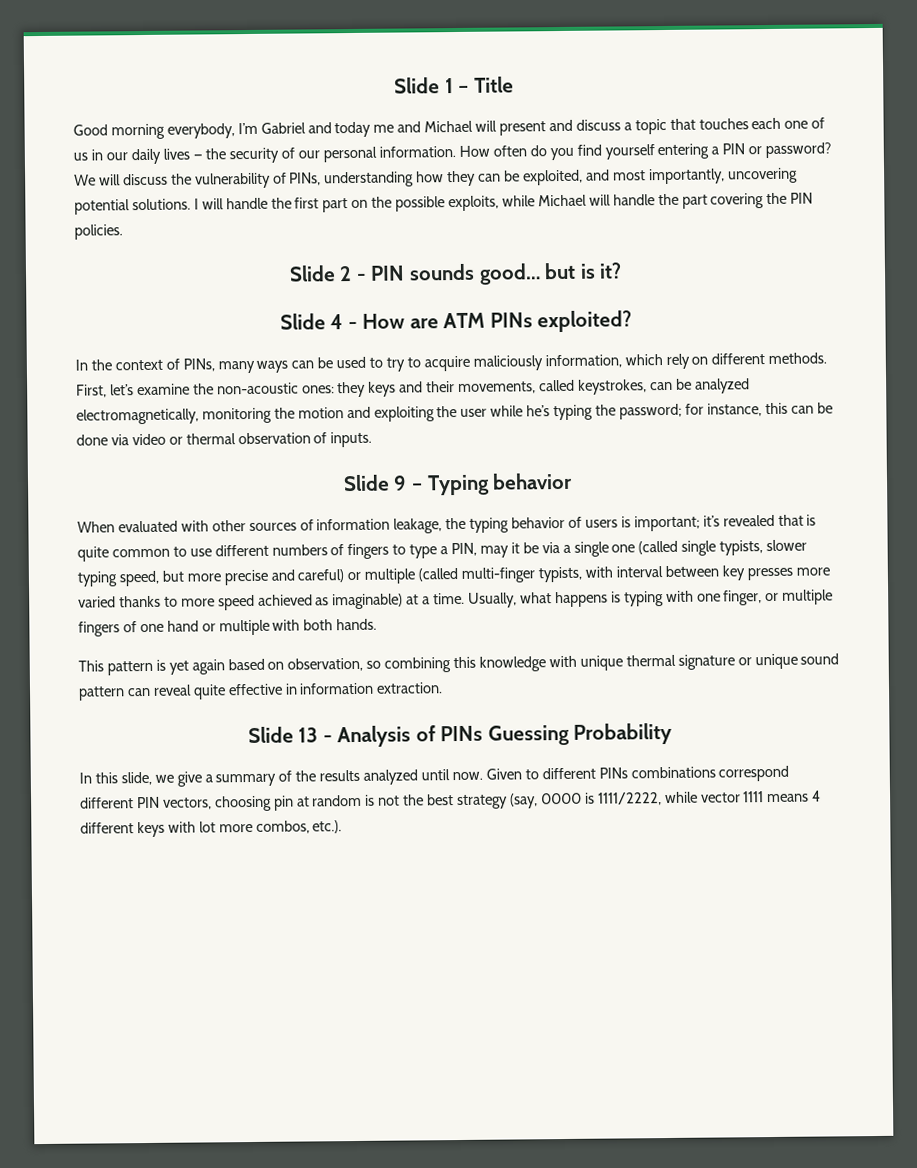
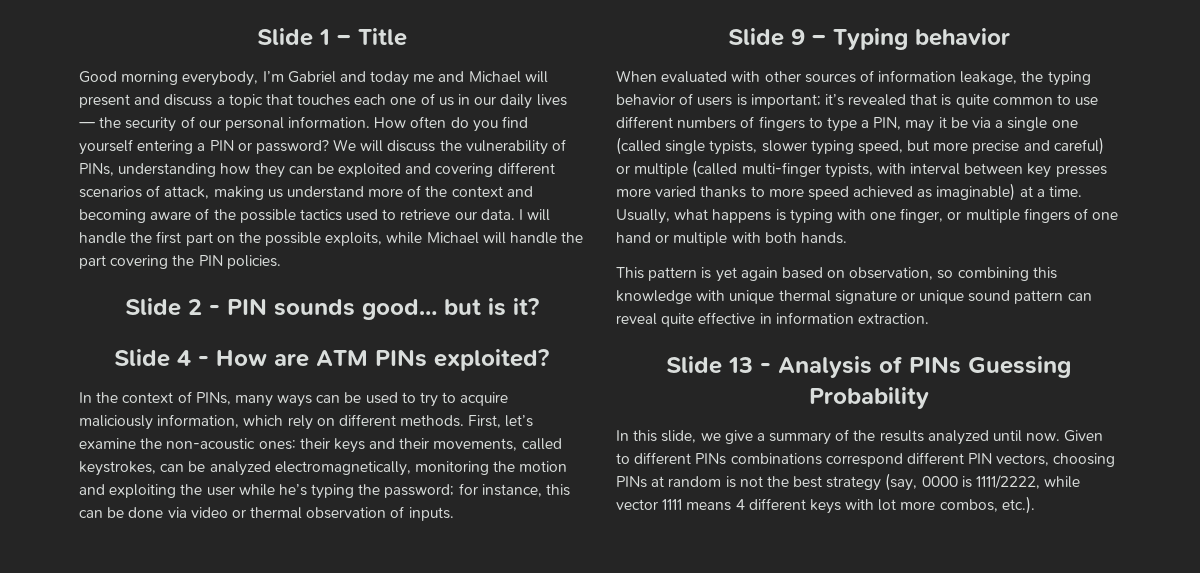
[522,167,798,186] [74,198,191,215] exploited, and most importantly, uncovering potential solutions. -> [338,162,555,177] [79,185,533,200] [79,208,515,223] exploited and covering different scenarios of attack, making us understand more of the context and becoming aware of the possible tactics used to retrieve our data.
[337,381,367,398] they -> [299,438,330,449] their
[273,795,294,811] pin -> [616,476,647,488] PINs

